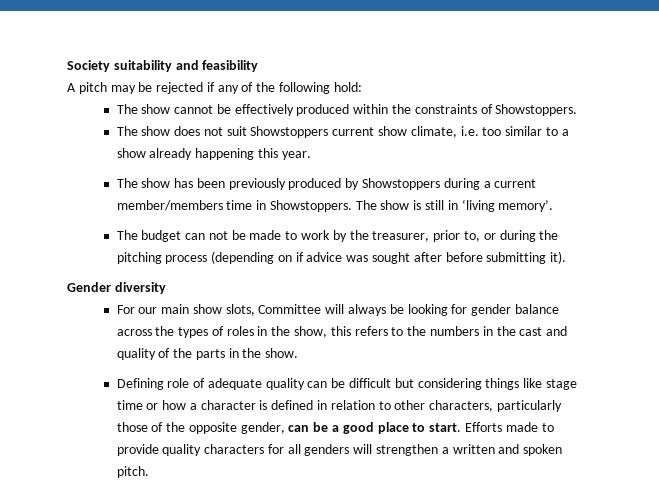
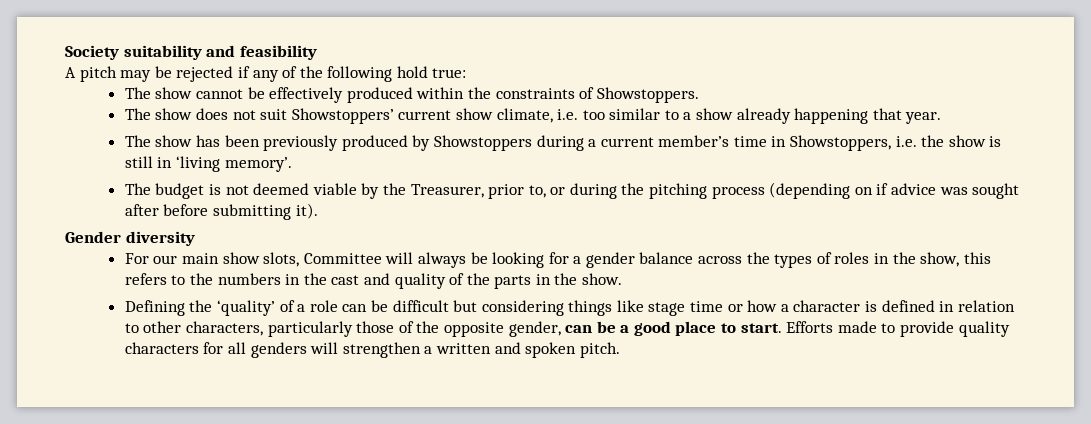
[333,82,362,92] hold: -> [396,66,467,78] hold true:
[250,126,329,138] Showstoppers -> [291,108,394,124] Showstoppers’
[257,148,278,158] this -> [872,108,902,120] that
[116,200,223,211] member/members -> [658,135,730,147] member’s
[269,200,377,212] Showstoppers. The -> [790,135,945,151] Showstoppers, i.e. the
[185,230,331,240] can not be made to work -> [208,183,357,195] is not deemed viable
[372,231,430,242] treasurer, -> [410,184,484,198] Treasurer,
(468, 309) none -> [573,256,582,264] a
[167,378,305,390] role of adequate quality -> [189,300,338,316] the ‘quality’ of a role

